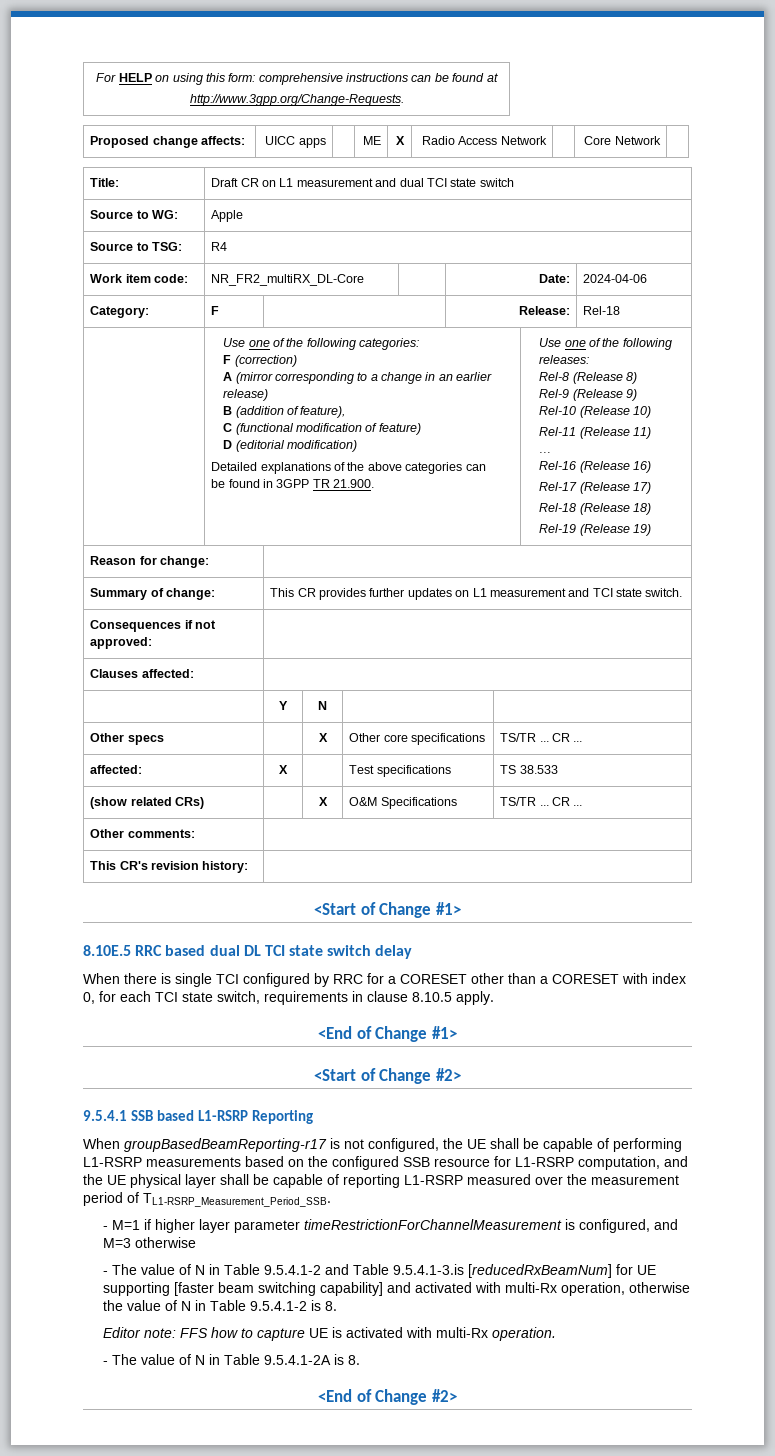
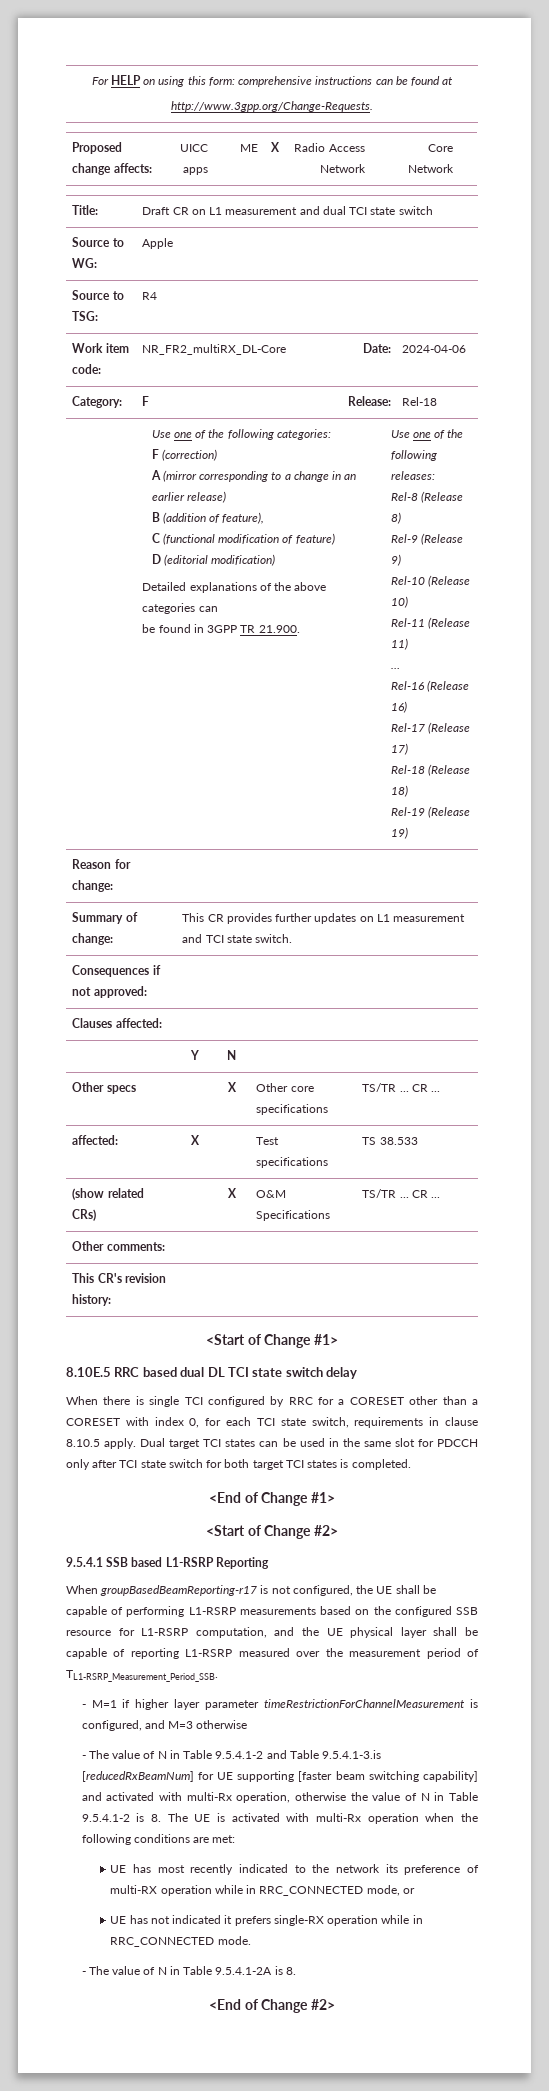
(494, 998) none -> [140,1438,478,1449] [66,1459,411,1470] Dual target TCI states can be used in the same slot for PDCCH only after TCI state switch for both target TCI states is completed.
[102,1327,305,1341] // Editor note: FFS how to capture -> [167,1813,188,1822] The
[491,1327,556,1341] operation. -> [367,1813,478,1824] [81,1834,236,1845] [110,1864,479,1875] [110,1885,415,1896] [110,1915,423,1926] [110,1936,251,1947] operation when the following conditions are met: // UE has most recently indicated to the network its preference of multi-RX operation while in RRC_CONNECTED mode, or // UE has not indicated it prefers single-RX operation while in RRC_CONNECTED mode.

